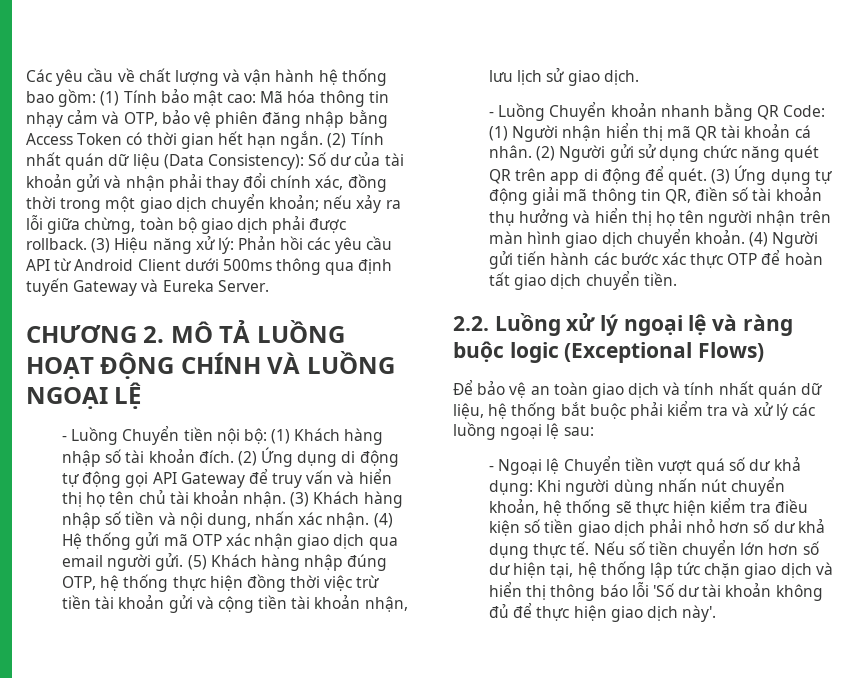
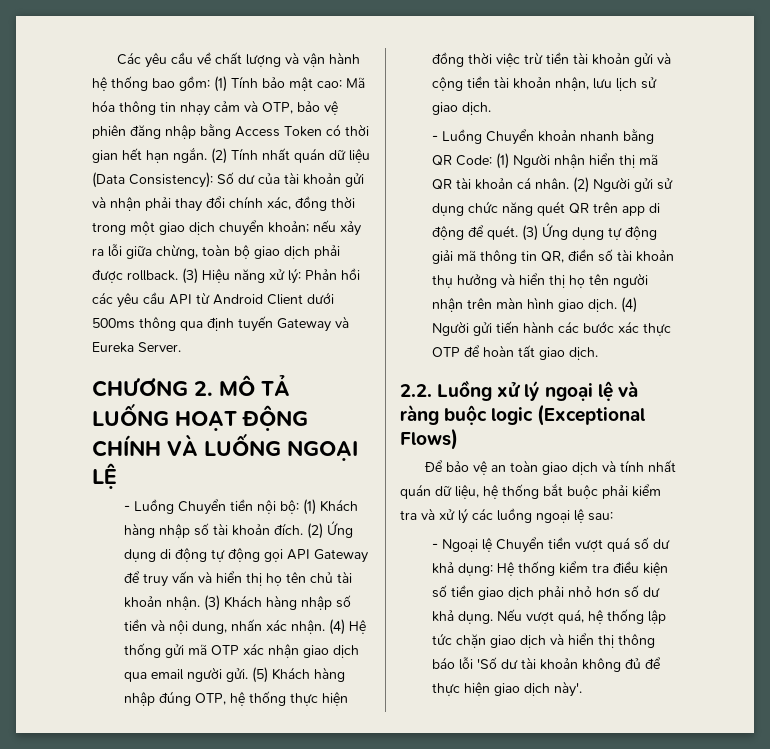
[256,320,345,343] LUỒNG -> [92,403,169,426] LUỐNG
[306,351,395,374] LUỒNG -> [204,433,281,456] LUỐNG
[601,229,745,248] dịch chuyển khoản. -> [588,299,618,312] dịch.
[550,271,677,290] dịch chuyển tiền. -> [569,347,599,360] dịch.
[537,477,786,496] [488,499,706,517] Khi người dùng nhấn nút chuyển khoản, hệ thống sẽ thực hiện -> [497,561,556,576] Hệ thống
[488,540,819,559] [488,562,574,578] dụng thực tế. Nếu số tiền chuyển lớn hơn số dư hiện tại, -> [458,609,585,624] dụng. Nếu vượt quá,

